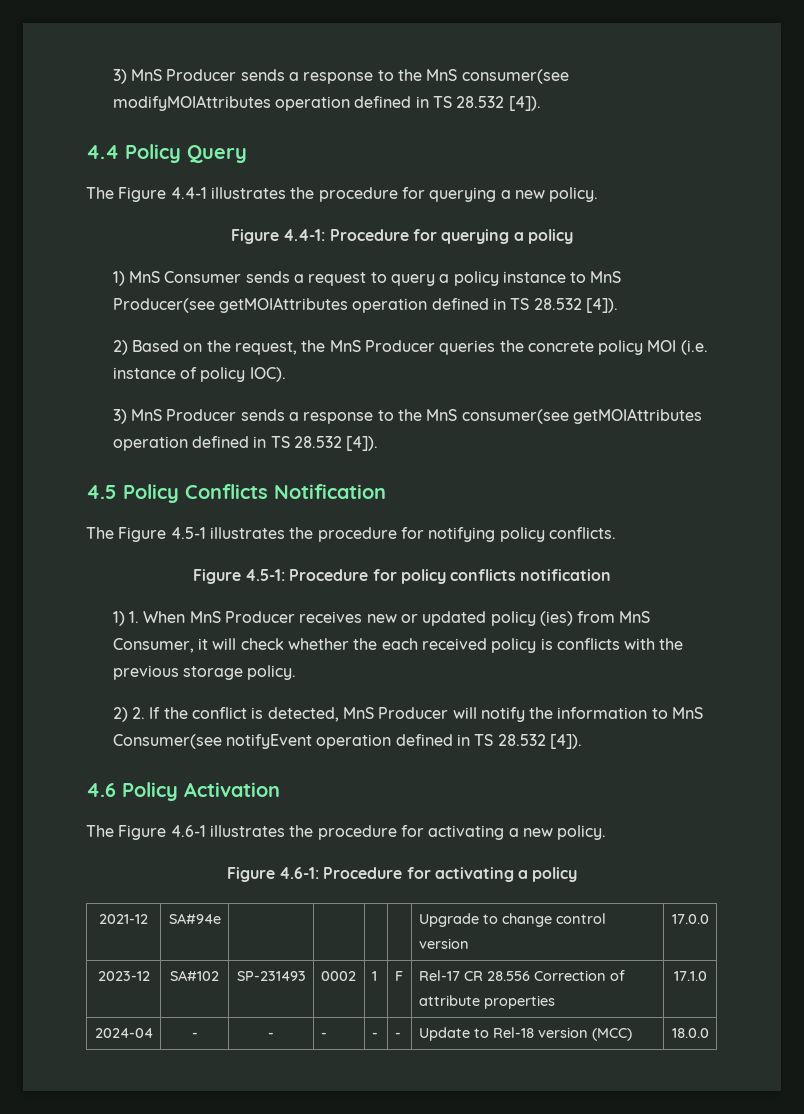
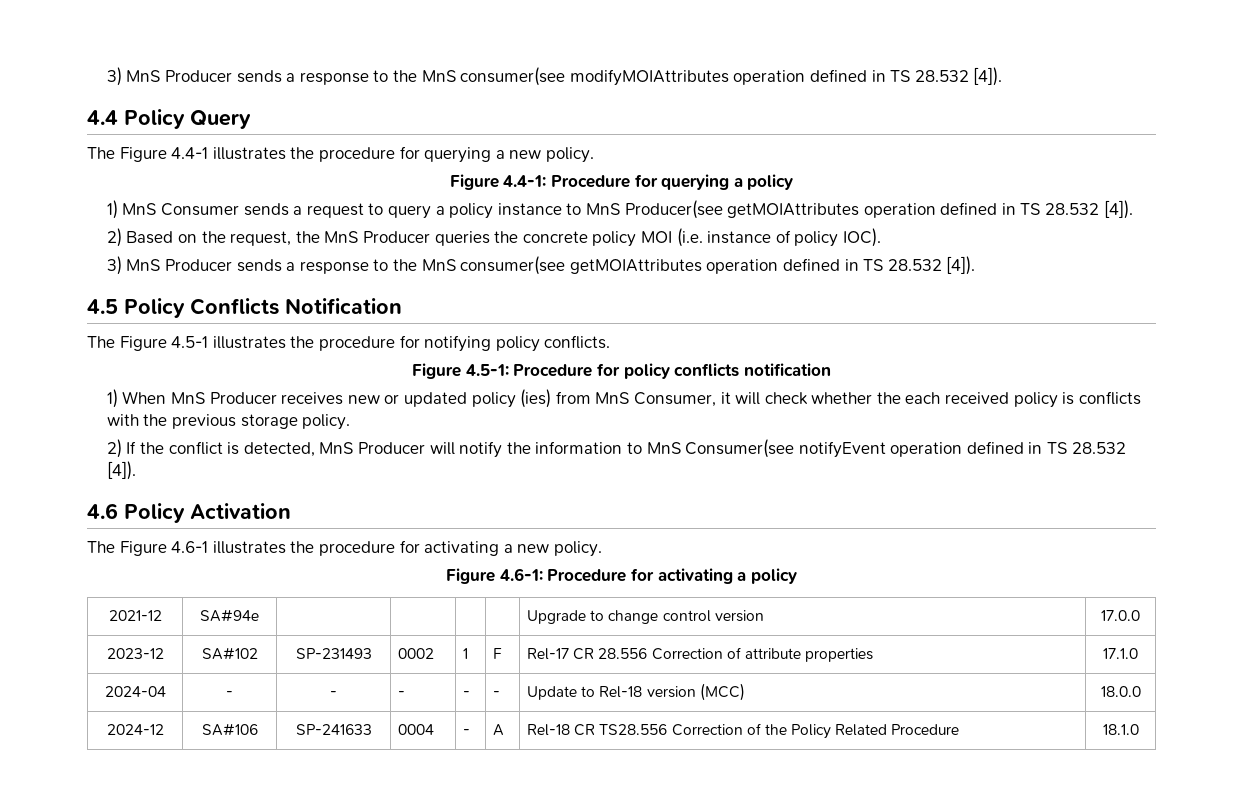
[128,611,139,623] 1. -> (118, 398) none
[131,707,145,719] 2. -> (122, 448) none
(709, 1033) none -> [106,724,164,735] [201,723,258,736] [295,724,372,735] [397,724,434,735] [462,729,470,735] [492,724,504,736] [526,723,960,739] [1102,724,1139,735] // 2024-12 | SA#106 | SP-241633 | 0004 | - | A | Rel-18 CR TS28.556 Correction of the Policy Related Procedure | 18.1.0

